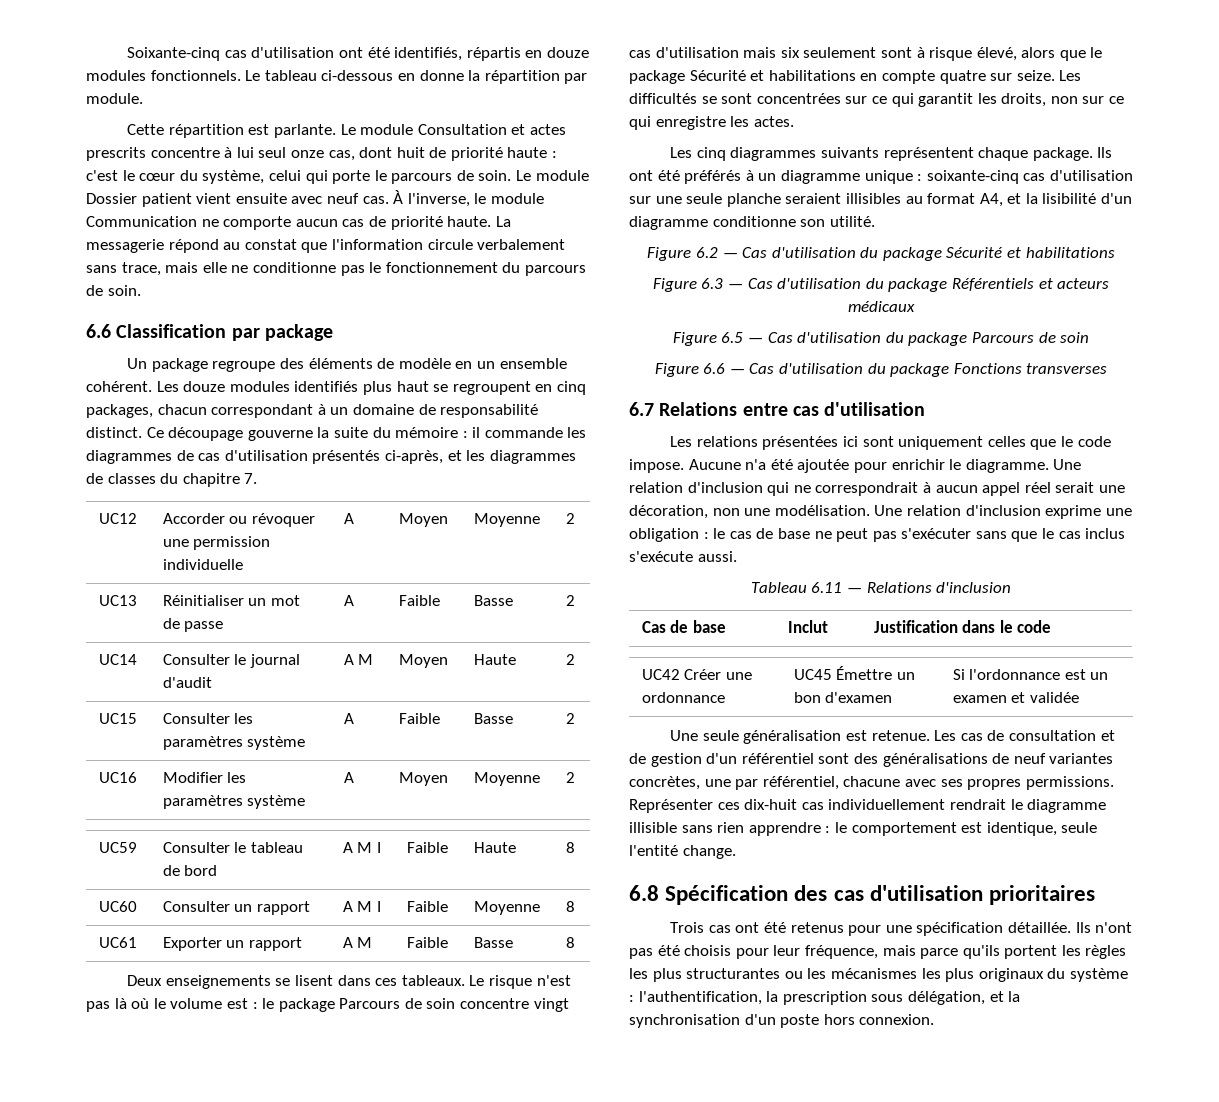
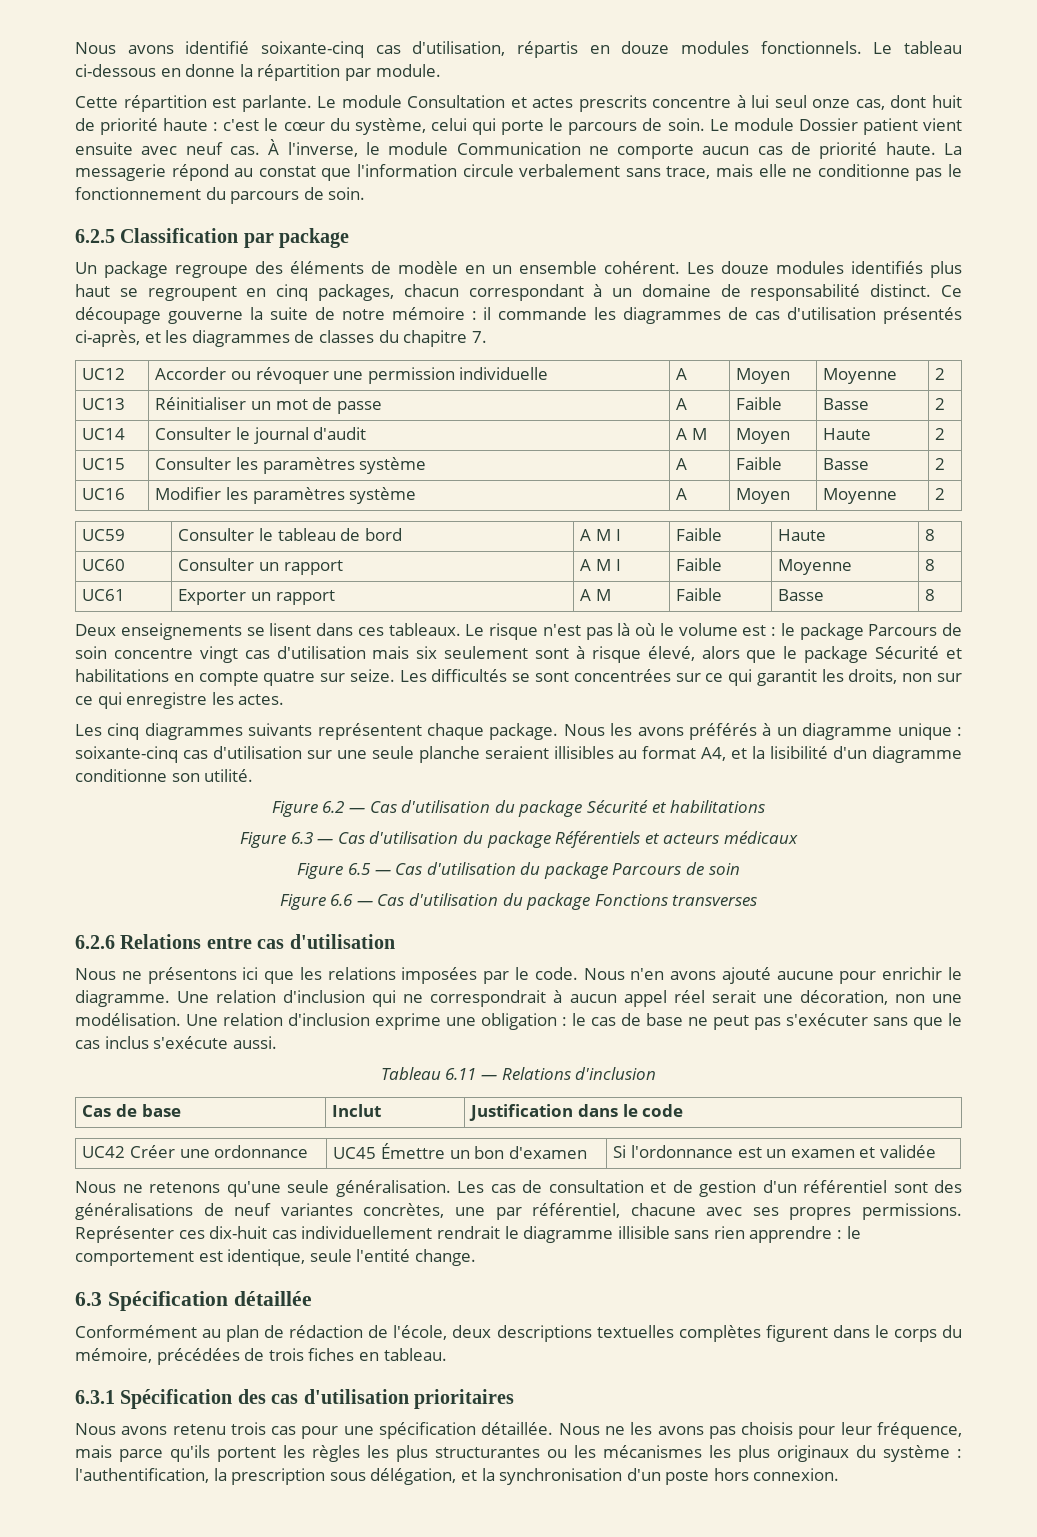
[127,47,463,61] Soixante-cinq cas d'utilisation ont été identifiés, -> [75,41,506,58] Nous avons identifié soixante-cinq cas d'utilisation,
[86,324,111,338] 6.6 -> [75,229,115,243] 6.2.5
[372,427,391,438] du -> [314,307,385,320] de notre
[1097,147,1113,158] [629,170,680,181] Ils ont été -> [563,723,684,736] Nous les avons
[629,402,654,416] 6.7 -> [75,935,115,949] 6.2.6
[670,436,1111,450] [629,459,850,473] Les relations présentées ici sont uniquement celles que le code impose. Aucune n'a été ajoutée -> [75,967,834,984] Nous ne présentons ici que les relations imposées par le code. Nous n'en avons ajouté aucune
[670,730,930,744] Une seule généralisation est retenue. -> [75,1180,451,1197] Nous ne retenons qu'une seule généralisation.
[629,885,659,901] 6.8 -> [75,1291,312,1311] [75,1325,963,1342] [75,1348,447,1365] [75,1390,115,1404] 6.3 Spécification détaillée // Conformément au plan de rédaction de l'école, deux descriptions textuelles complètes figurent dans le corps du mémoire, précédées de trois fiches en tableau. // 6.3.1
[670,922,1133,936] [629,945,680,959] Trois cas ont été retenus pour une spécification détaillée. Ils n'ont pas été -> [75,1422,736,1439] Nous avons retenu trois cas pour une spécification détaillée. Nous ne les avons pas

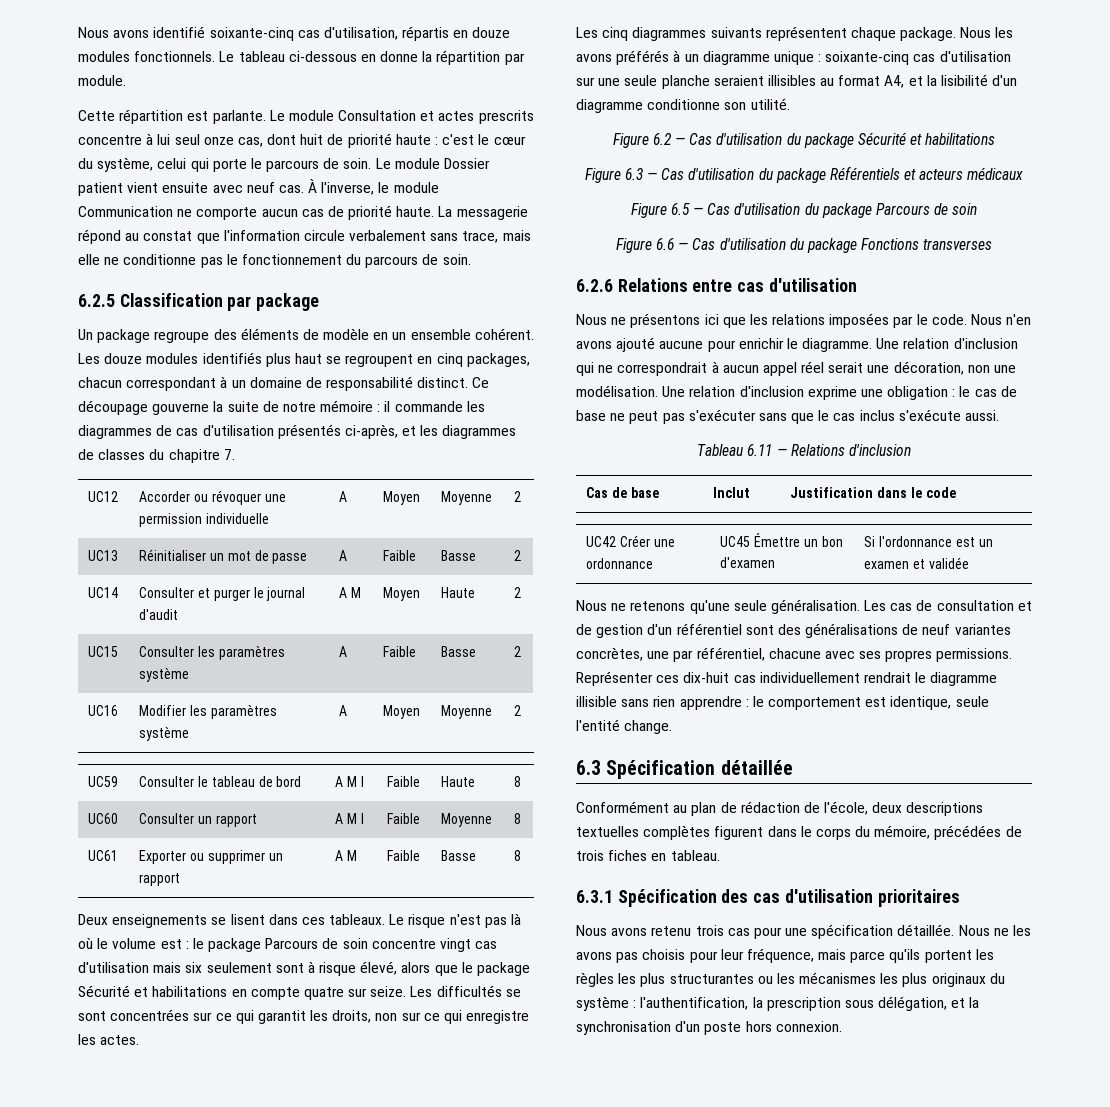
(232, 433) none -> [198,588,250,601] et purger
(247, 597) none -> [190,850,265,864] ou supprimer

